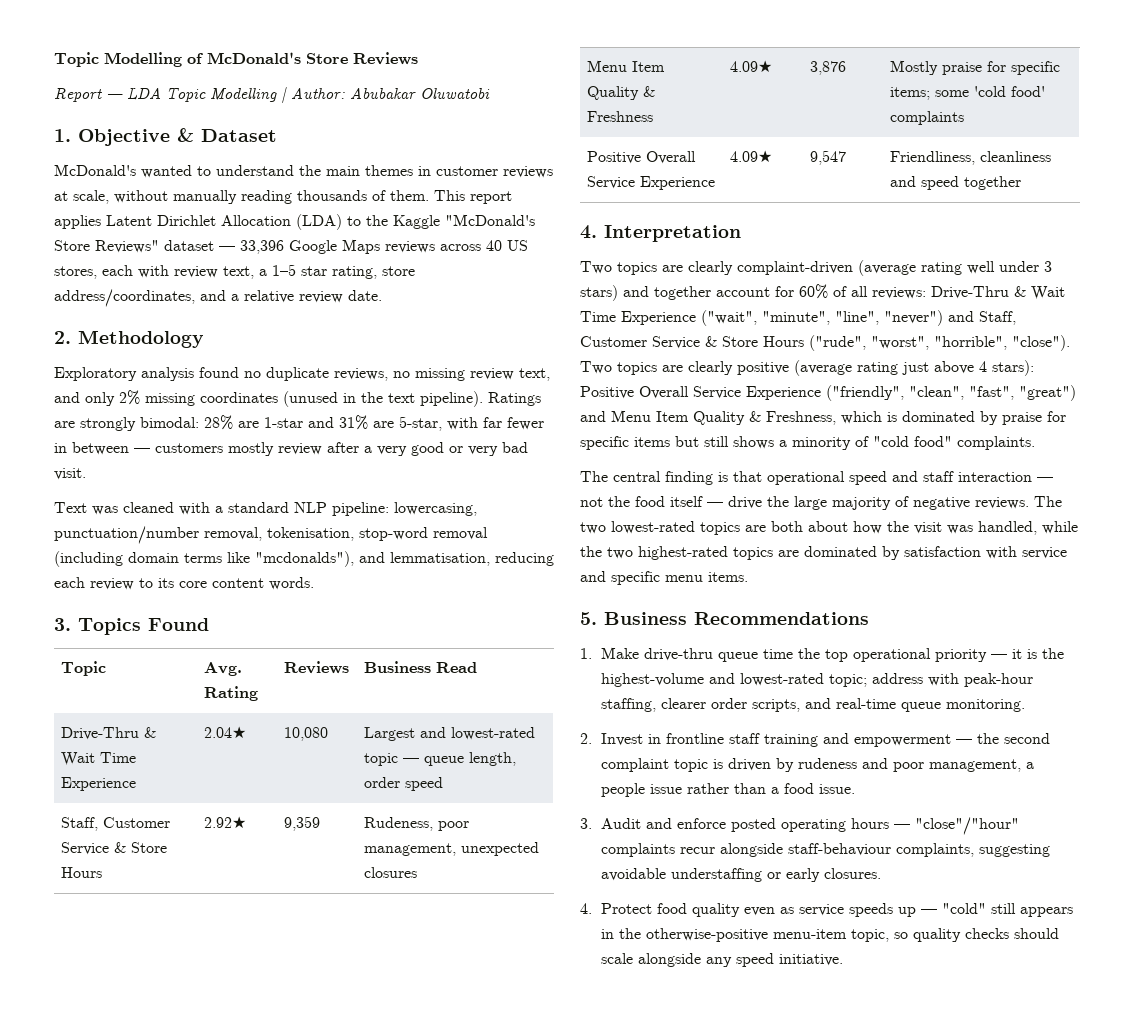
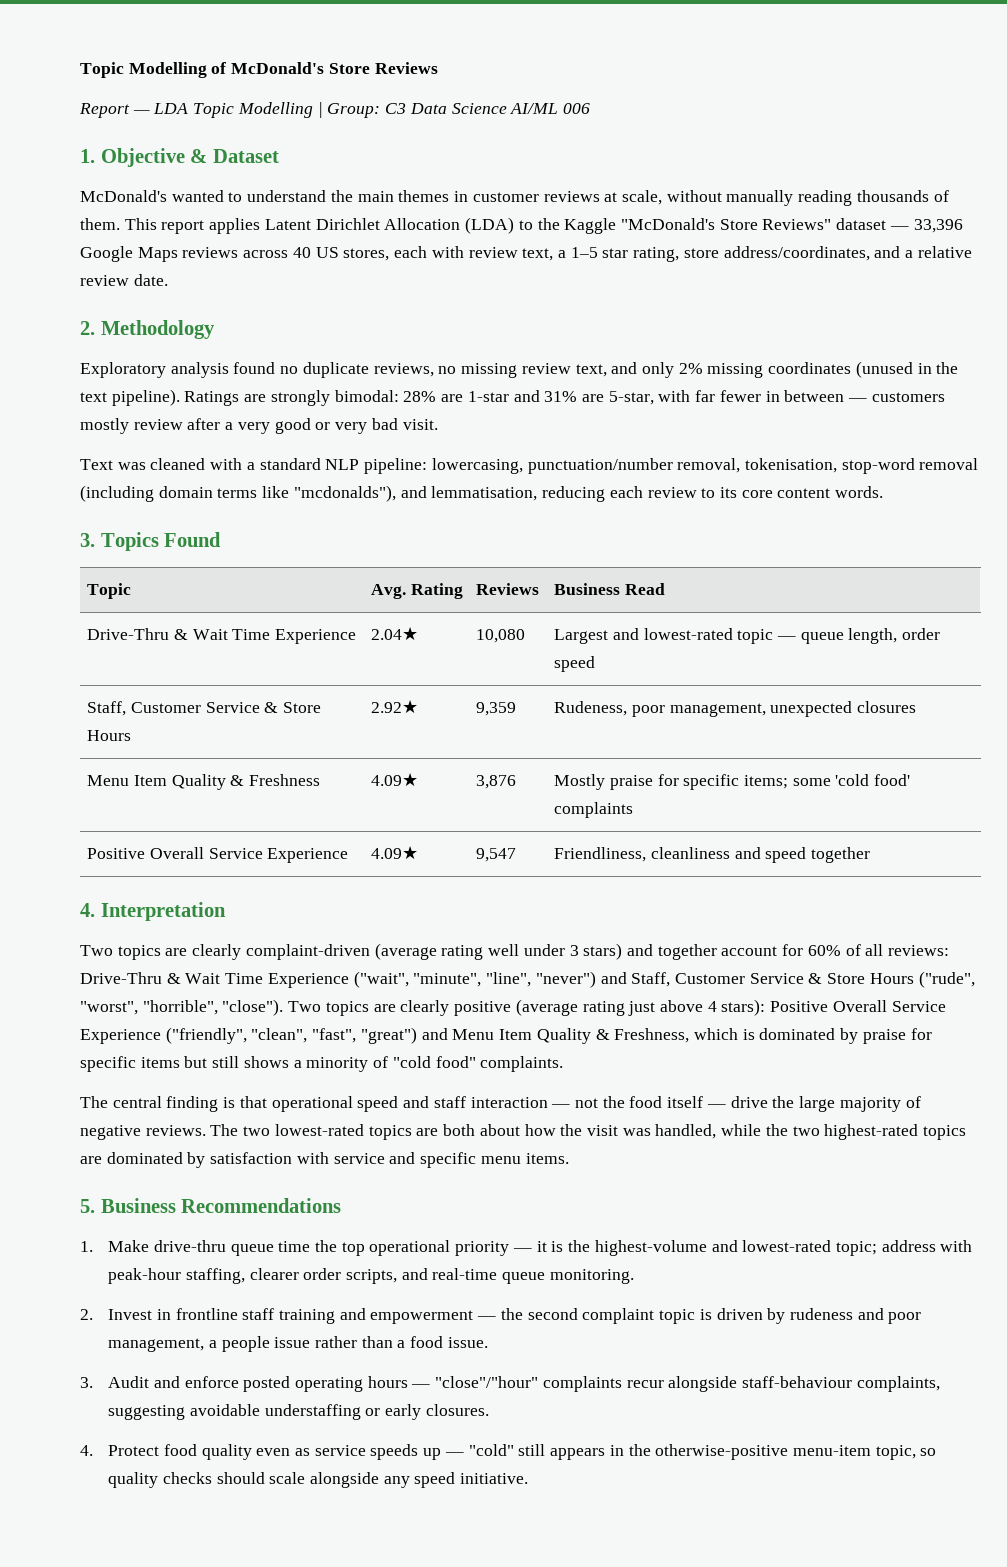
[291,87,490,99] Author: Abubakar Oluwatobi -> [327,103,590,118] Group: C3 Data Science AI/ML 006

